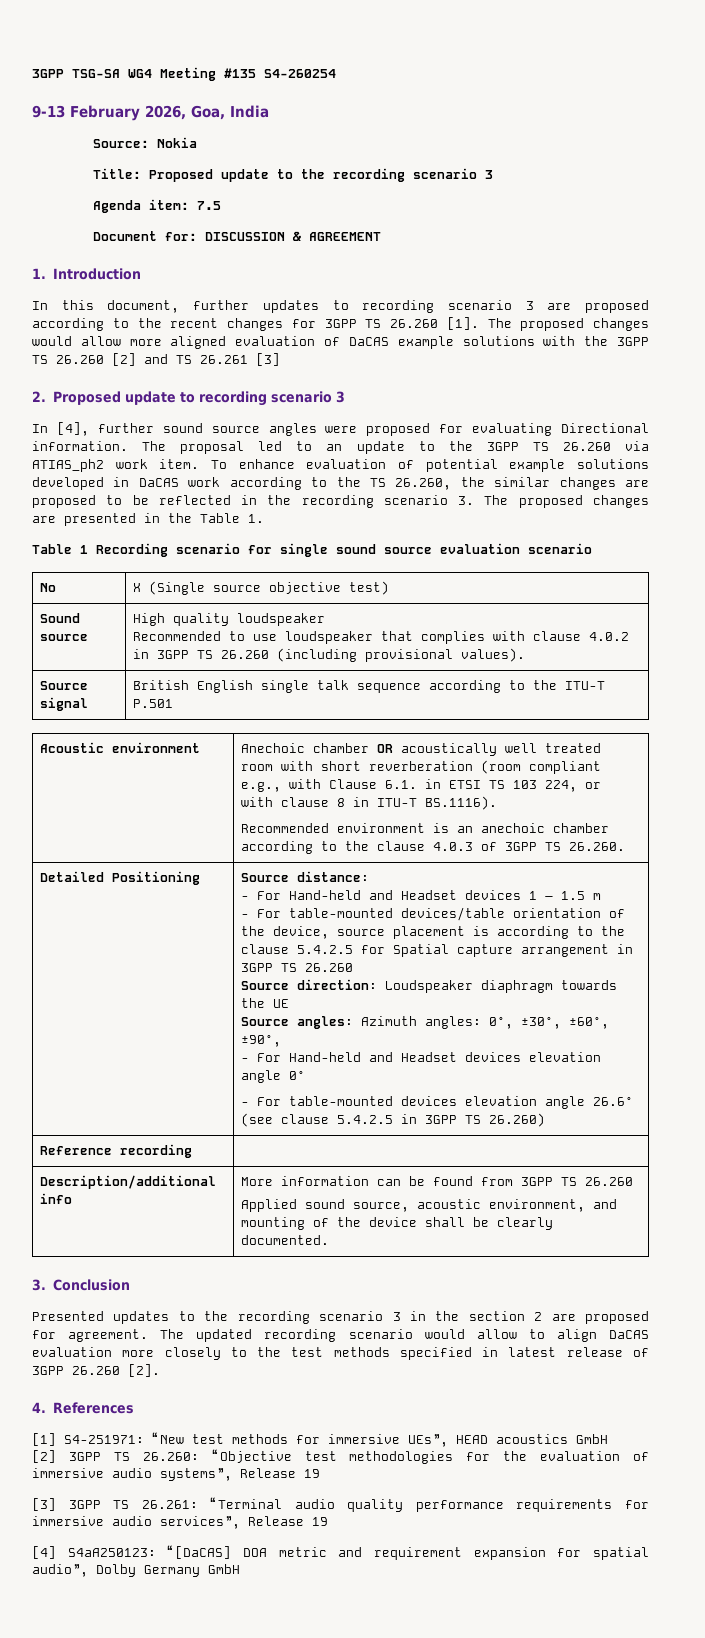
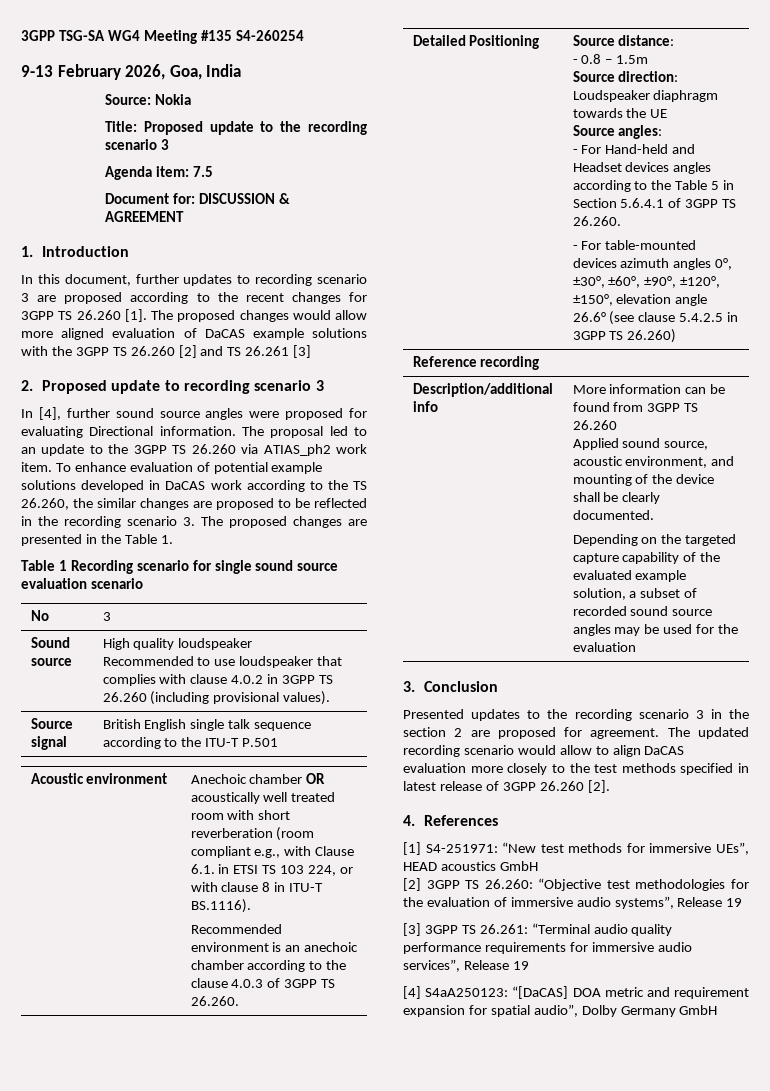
[133,581,390,595] X (Single source objective test) -> [102,612,111,621] 3
[257,890,602,900] [241,907,626,921] [241,926,626,939] [241,944,634,957] [241,963,354,972] For Hand-held and Headset devices 1 – 1.5 m // - For table-mounted devices/table orientation of the device, source placement is according to the clause 5.4.2.5 for Spatial capture arrangement in 3GPP TS 26.260 -> [581,54,649,64] 0.8 – 1.5m
[361,1016,610,1029] [241,1035,282,1047] [241,1052,602,1062] [241,1070,306,1083] [241,1096,458,1106] Azimuth angles: 0°, ±30°, ±60°, ±90°, // - For Hand-held and Headset devices elevation angle 0° // - For table-mounted devices -> [572,144,696,154] [572,162,712,174] [572,180,735,192] [572,198,737,208] [572,216,621,226] [572,240,697,250] [572,258,733,270] [572,276,721,288] [572,294,613,306] // - For Hand-held and Headset devices angles according to the Table 5 in Section 5.6.4.1 of 3GPP TS 26.260. // - For table-mounted devices azimuth angles 0°, ±30°, ±60°, ±90°, ±120°, ±150°,
(330, 1240) none -> [572,534,737,546] [572,552,721,564] [572,570,687,582] [572,588,698,600] [572,606,713,616] [572,624,739,636] [572,642,636,652] // Depending on the targeted capture capability of the evaluated example solution, a subset of recorded sound source angles may be used for the evaluation

